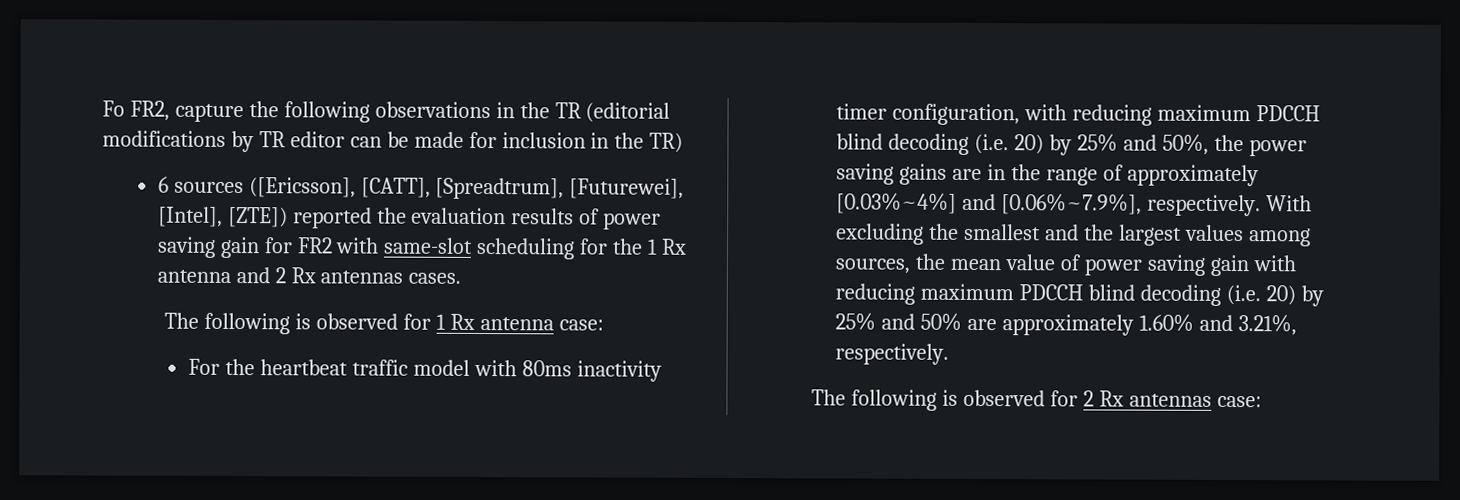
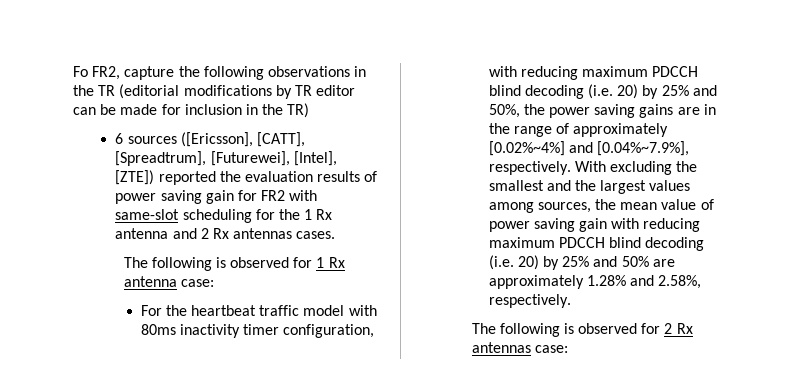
[836,192,1143,215] [0.03%~4%] and [0.06%~7.9%], -> [488,141,689,156] [0.02%~4%] and [0.04%~7.9%],
[1138,313,1297,336] 1.60% and 3.21%, -> [586,275,702,289] 1.28% and 2.58%,

